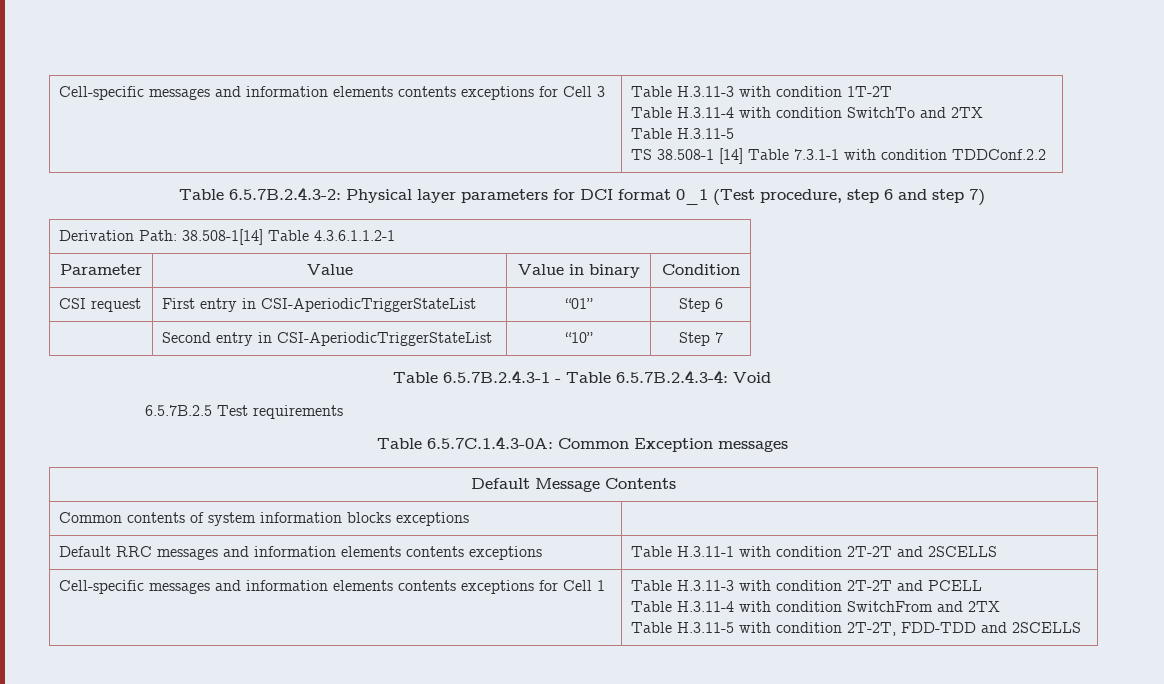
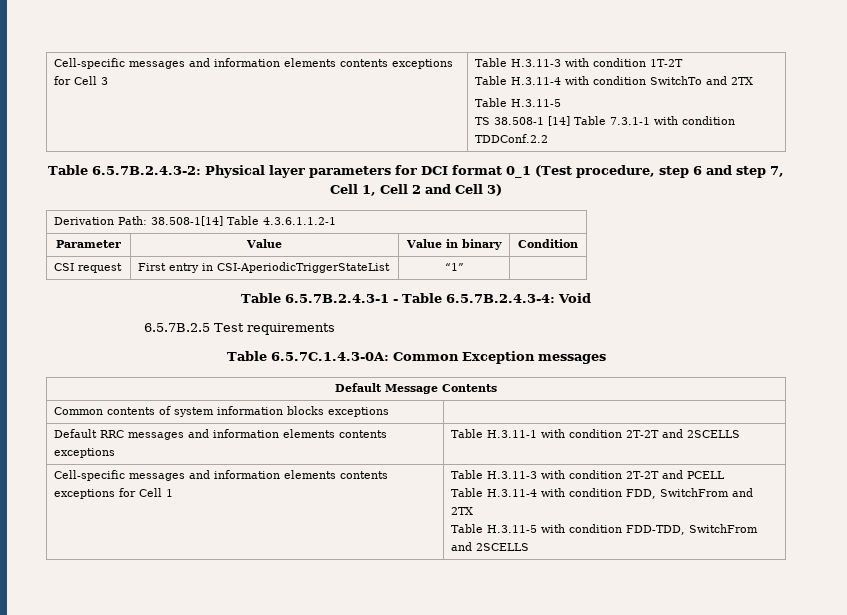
[969,189,985,206] 7) -> [769,166,784,177] [330,184,502,196] 7, Cell 1, Cell 2 and Cell 3)
[564,298,593,309] [678,298,723,312] [162,332,493,346] [564,332,593,343] [678,332,723,346] “01” | Step 6 // | Second entry in CSI-AperiodicTriggerStateList | “10” | Step 7 -> [444,263,464,271] “1” |
(843, 606) none -> [626,489,657,499] FDD,
[847,622,977,636] 2T-2T, FDD-TDD -> [626,524,759,535] FDD-TDD, SwitchFrom

